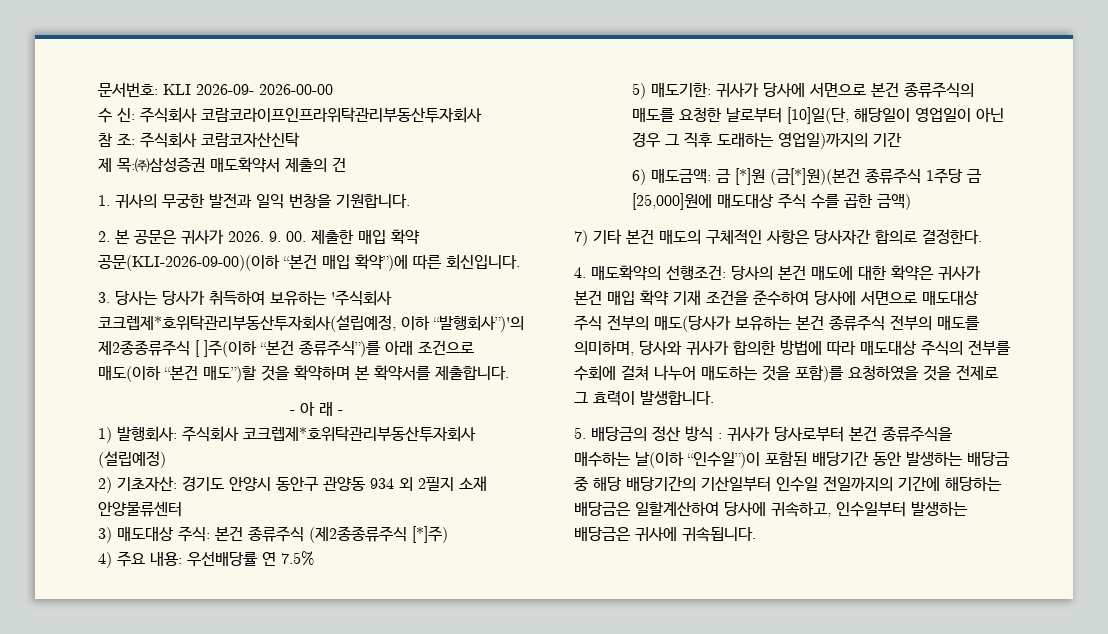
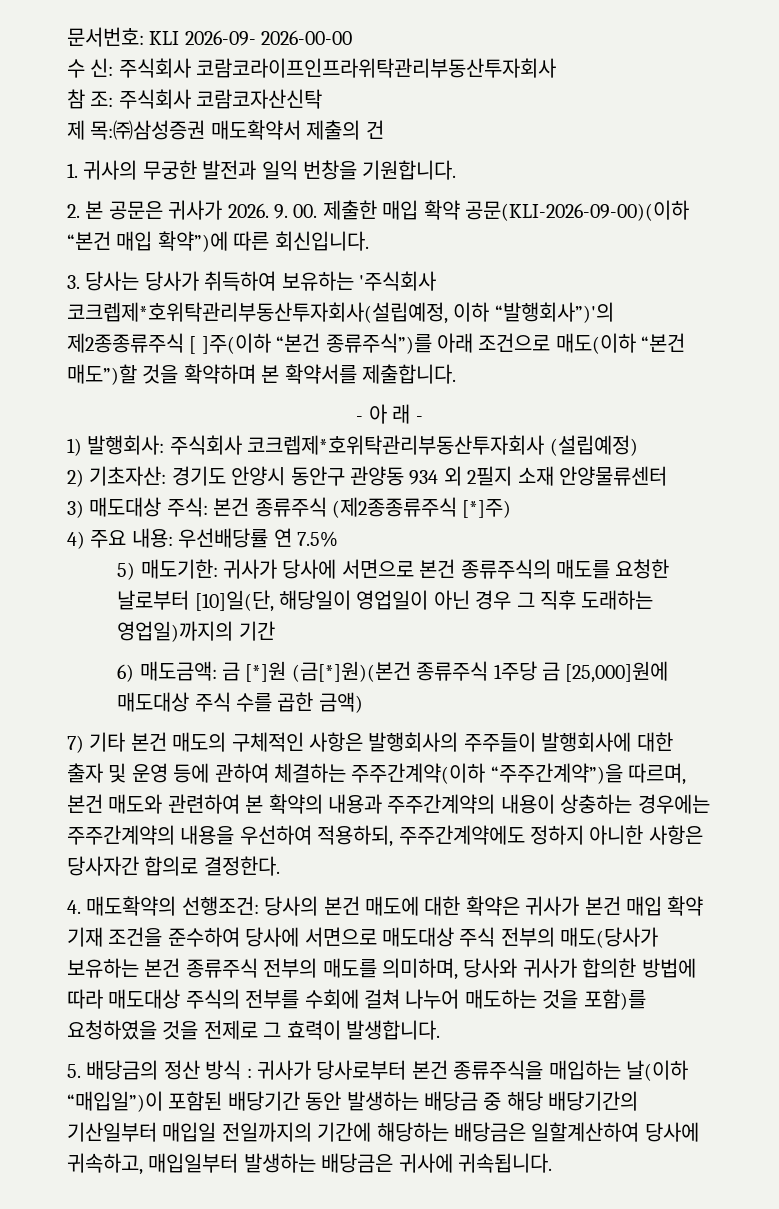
(810, 237) none -> [368,732,673,752] [67,763,687,785] [67,794,710,814] [67,825,703,847] 발행회사의 주주들이 발행회사에 대한 출자 및 운영 등에 관하여 체결하는 주주간계약(이하 “주주간계약”)을 따르며, 본건 매도와 관련하여 본 확약의 내용과 주주간계약의 내용이 상충하는 경우에는 주주간계약의 내용을 우선하여 적용하되, 주주간계약에도 정하지 아니한 사항은
[574,451,760,468] 매수하는 날(이하 “인수일”)이 -> [548,1060,688,1081] [67,1091,163,1112] 매입하는 날(이하 “매입일”)이
[776,477,818,492] 인수일 -> [162,1122,217,1142] 매입일
[836,501,906,517] 인수일부터 -> [148,1153,239,1173] 매입일부터

